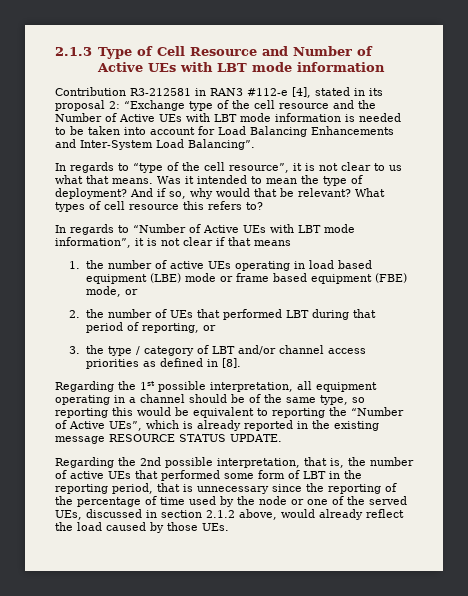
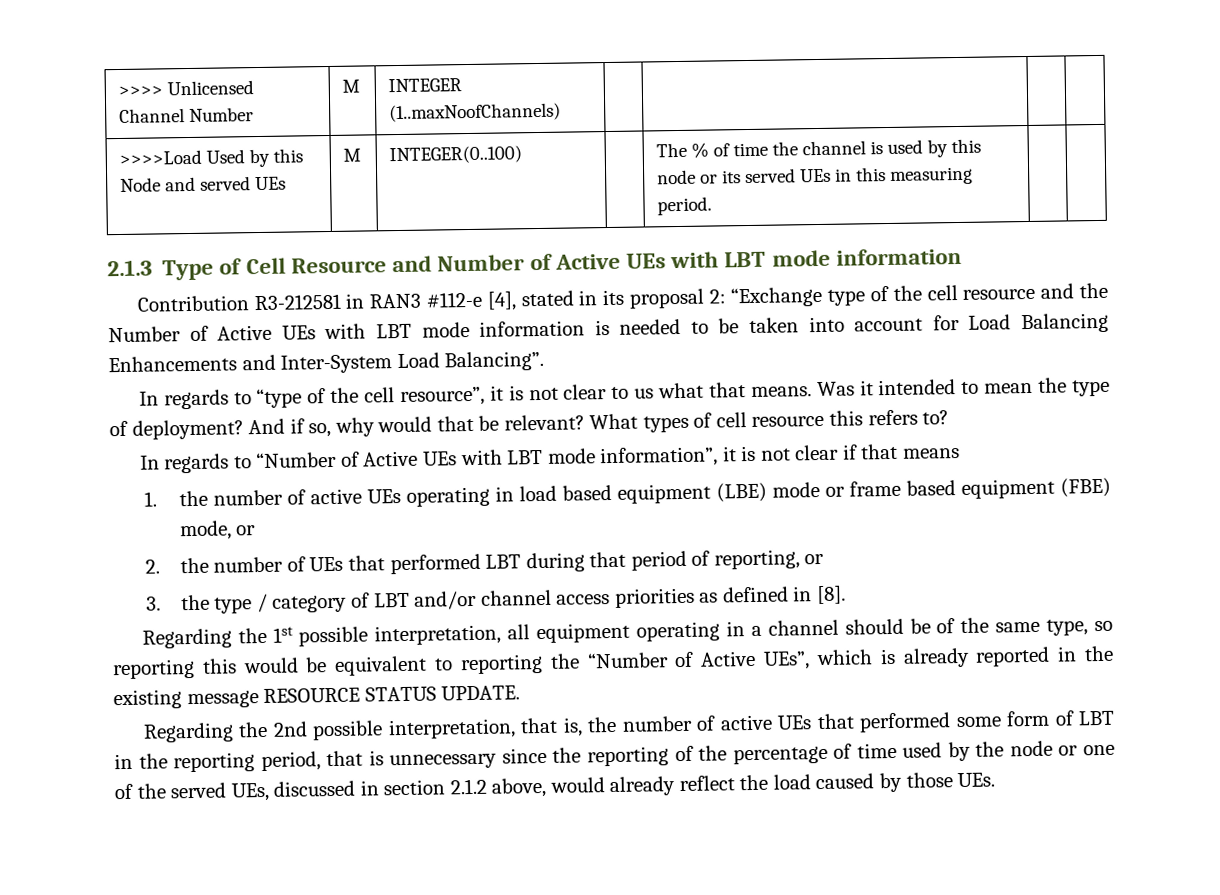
(55, 51) none -> [117,80,254,97] [118,107,254,124] [341,79,360,93] [387,78,462,93] [388,102,561,123] [118,148,303,168] [119,176,286,192] [342,148,361,162] [388,145,522,165] [655,138,981,158] [656,166,973,185] [656,196,712,216] >>>> Unlicensed Channel Number | M | INTEGER (1..maxNoofChannels) | | | | // >>>>Load Used by this Node and served UEs | M | INTEGER(0..100) | | The % of time the channel is used by this node or its served UEs in this measuring period. | | //

